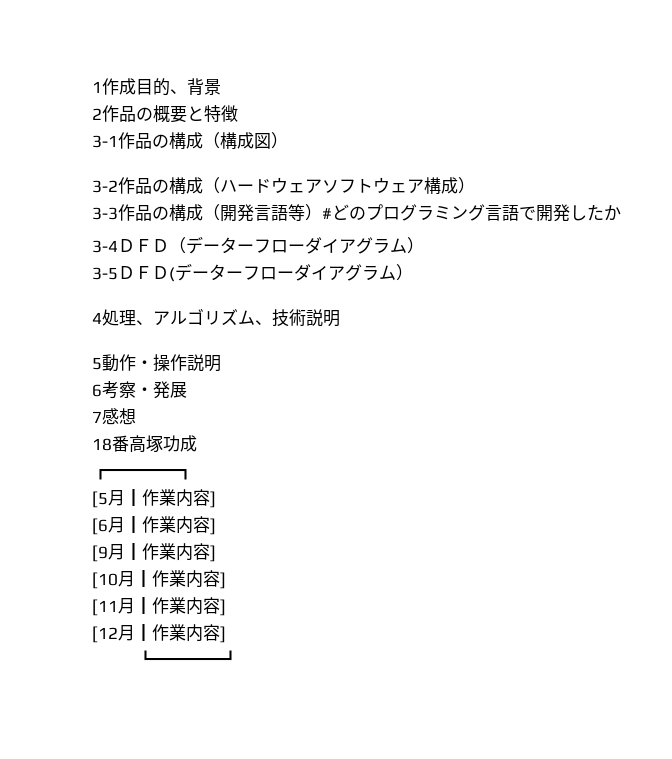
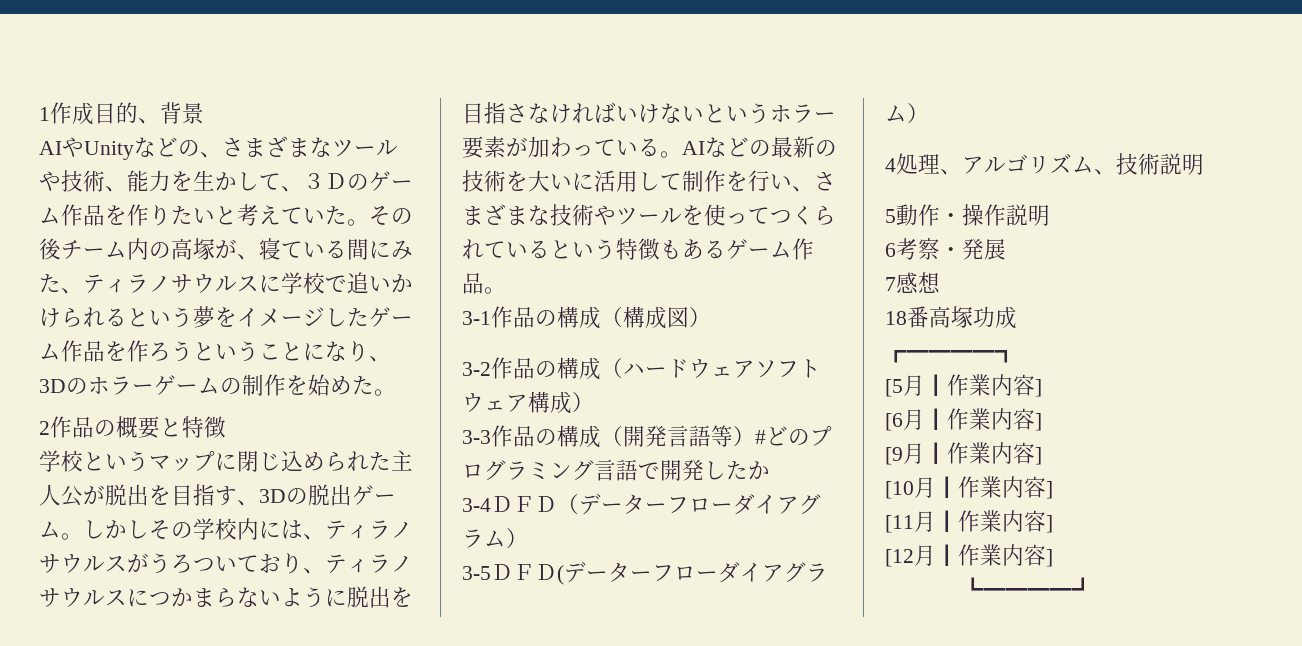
(221, 87) none -> [39,136,398,160] [39,170,413,192] [39,204,413,226] [39,238,413,260] [39,272,413,294] [39,306,413,328] [39,340,391,362] [39,374,396,396] // AIやUnityなどの、さまざまなツールや技術、能力を生かして、３Ｄのゲーム作品を作りたいと考えていた。その後チーム内の高塚が、寝ている間にみた、ティラノサウルスに学校で追いかけられるという夢をイメージしたゲーム作品を作ろうということになり、3Dのホラーゲームの制作を始めた。
(238, 113) none -> [39,450,413,472] [39,484,396,507] [39,518,413,540] [39,553,413,574] [39,586,413,608] [462,102,836,124] [462,136,837,159] [462,170,836,192] [462,204,836,226] [462,238,814,260] [462,273,506,294] // 学校というマップに閉じ込められた主人公が脱出を目指す、3Dの脱出ゲーム。しかしその学校内には、ティラノサウルスがうろついており、ティラノサウルスにつかまらないように脱出を目指さなければいけないというホラー要素が加わっている。AIなどの最新の技術を大いに活用して制作を行い、さまざまな技術やツールを使ってつくられているという特徴もあるゲーム作品。

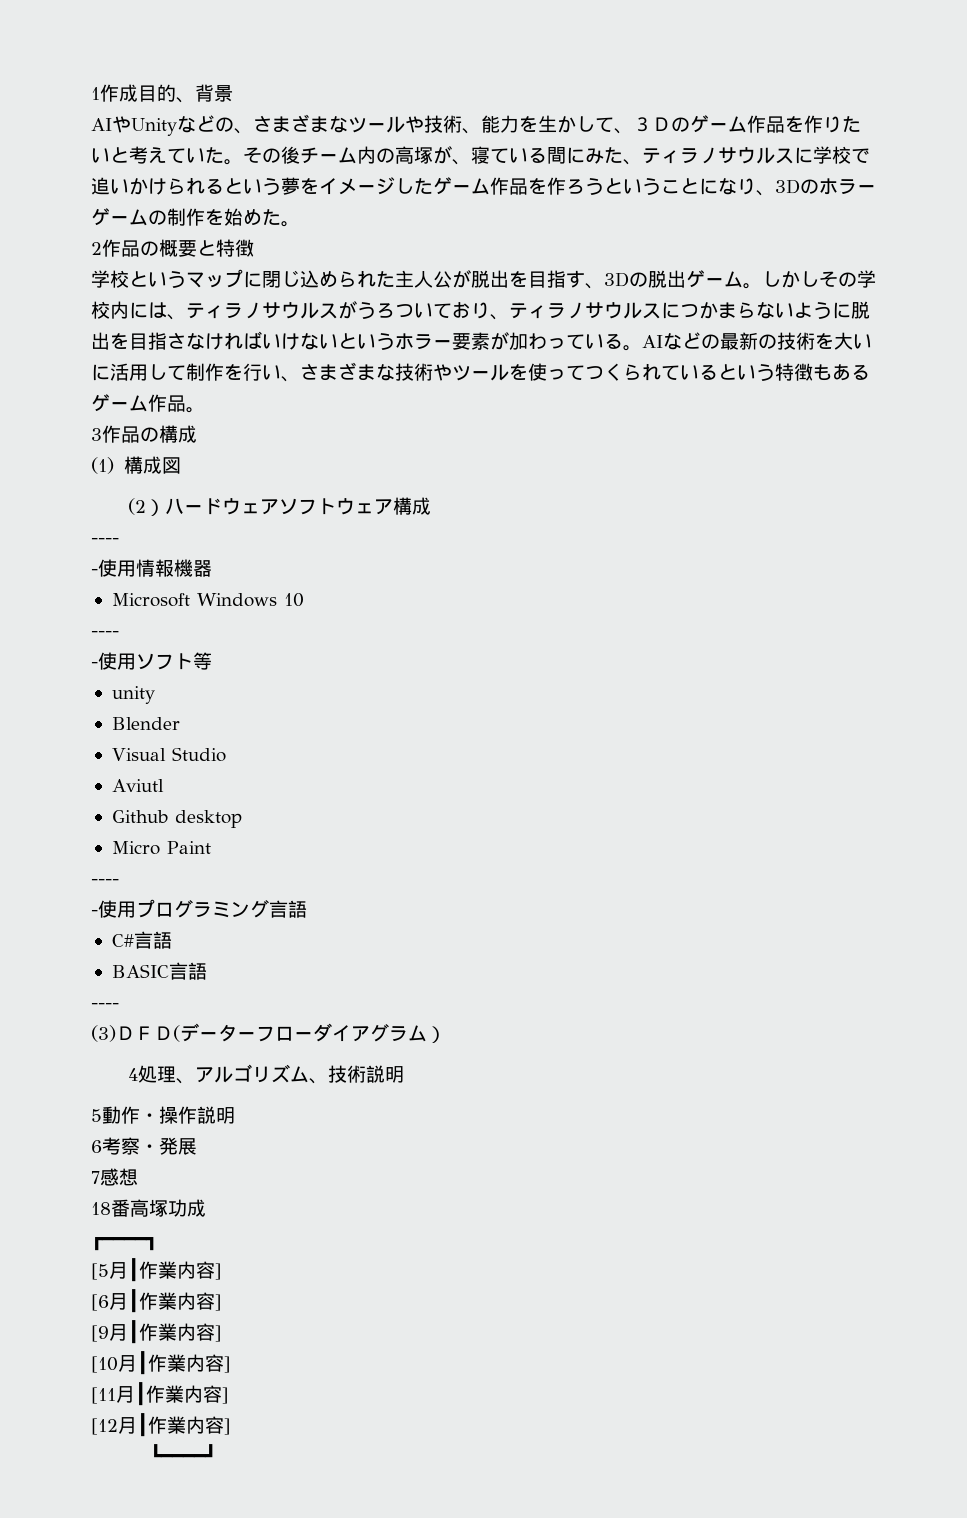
[462,306,623,329] 3-1作品の構成（ -> [91,425,197,443] [91,457,114,474] 3作品の構成 // (1)
[689,307,711,328] [462,357,623,380] ） // 3-2作品の構成（ -> [127,498,165,516] // (2）
[572,392,594,413] [462,425,810,448] ） // 3-3作品の構成（開発言語等）#どの -> [91,538,119,544] [91,559,212,577] [111,593,304,607] [91,631,119,637] [91,652,212,670] [111,686,155,704] [111,717,180,730] [111,747,226,762] [111,779,164,792] [111,810,242,828] [111,841,211,855] [91,879,119,885] [91,900,136,918] // ---- // -使用情報機器 // Microsoft Windows 10 // ---- // -使用ソフト等 // unity // Blender // Visual Studio // Aviutl // Github desktop // Micro Paint // ---- // -使用
[638,459,770,481] [462,494,821,515] [462,528,528,549] [462,566,491,580] で開発したか // 3-4ＤＦＤ（データーフローダイアグラム） // 3-5 -> [111,931,172,949] [111,962,207,980] [91,1003,119,1009] [91,1025,116,1042] // C#言語 // BASIC言語 // ---- // (3)

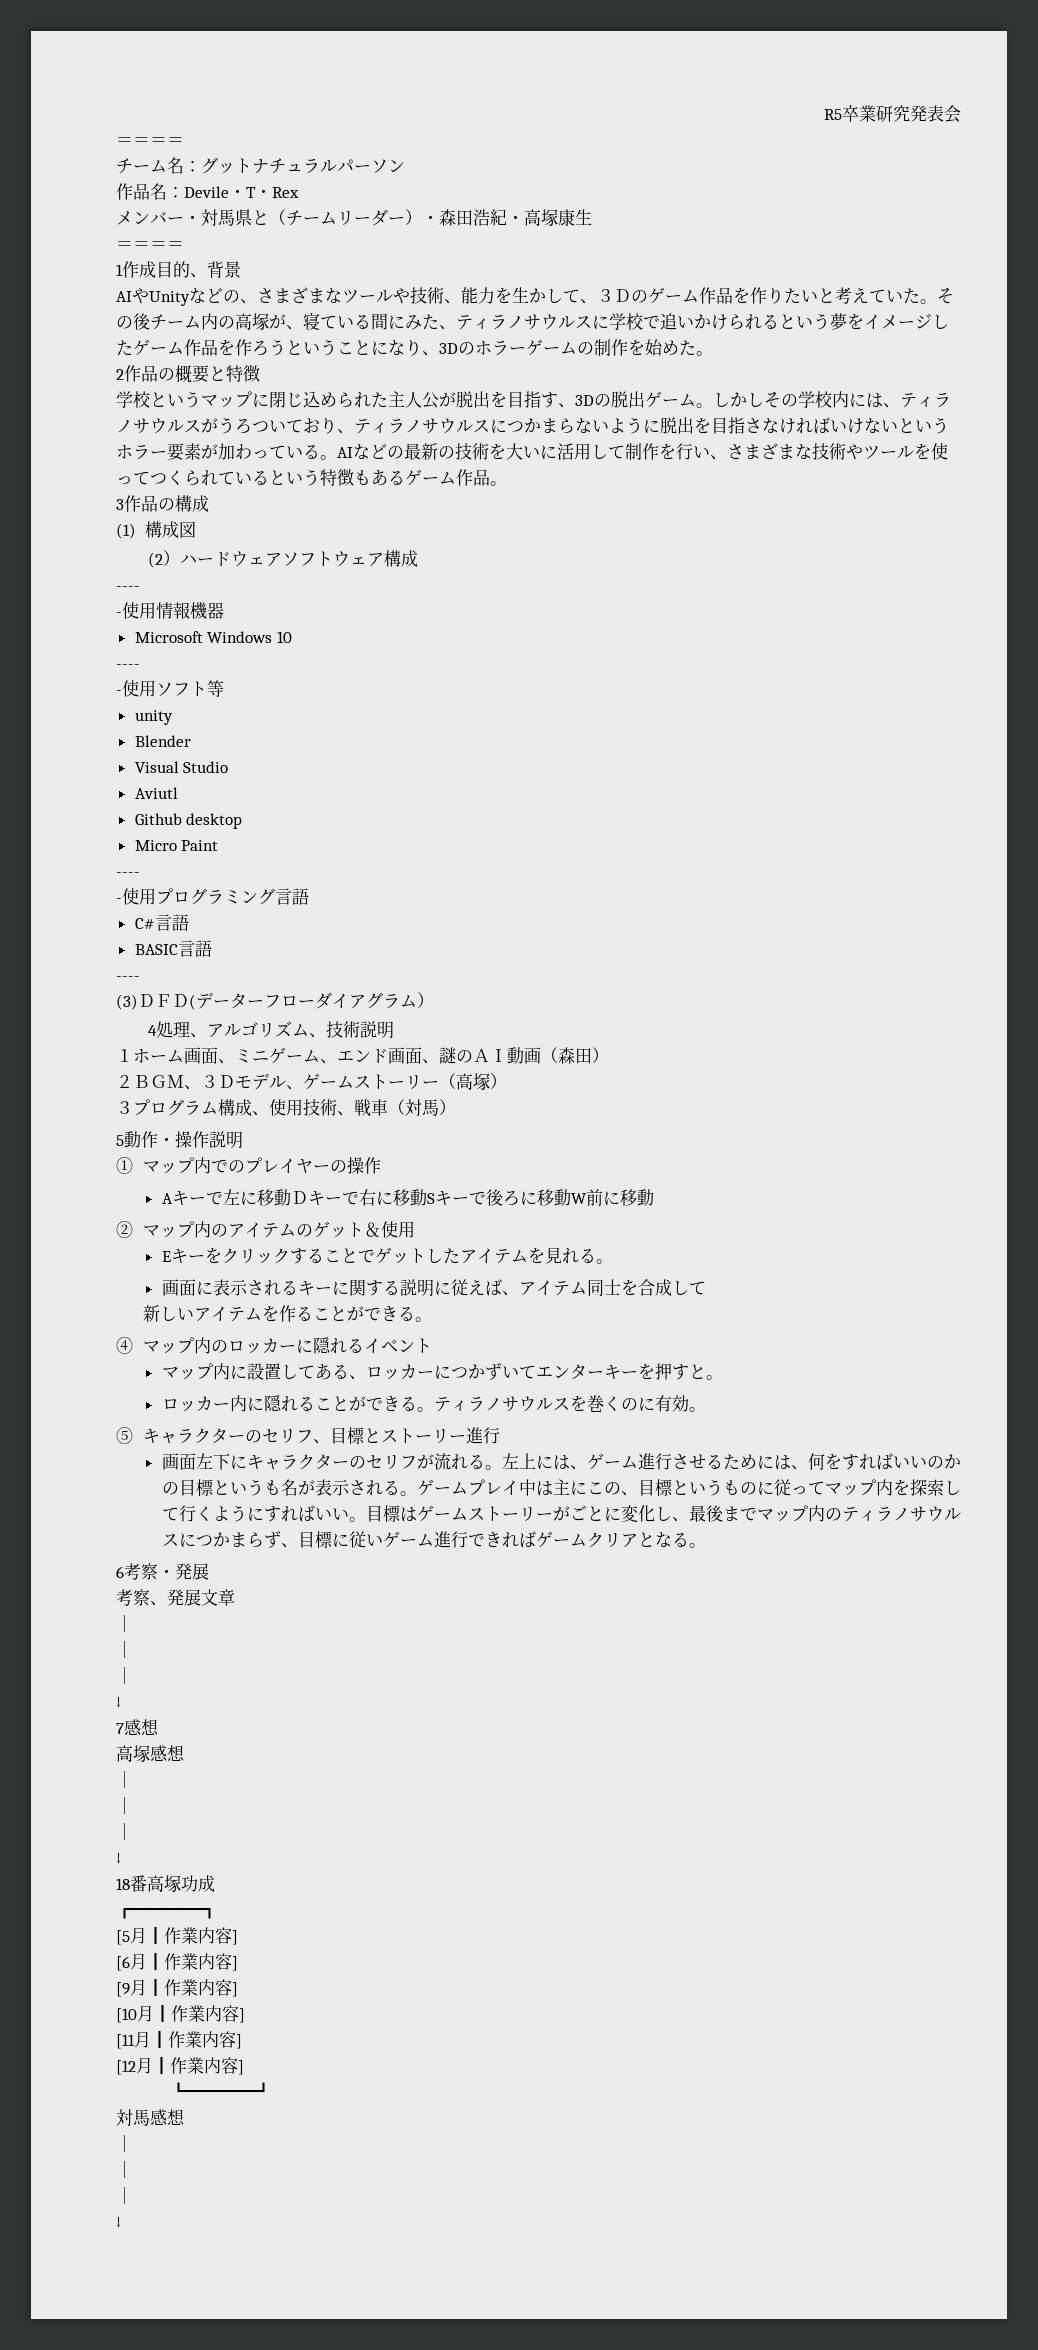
(91, 93) none -> [824,104,961,123] [116,137,184,146] [116,157,405,174] [116,183,299,200] [116,209,592,226] [116,241,184,250] R5卒業研究発表会 // ＝＝＝＝ // チーム名：グットナチュラルパーソン // 作品名：Devile・T・Rex // メンバー・対馬県と（チームリーダー）・森田浩紀・高塚康生 // ＝＝＝＝ //
(404, 1074) none -> [116,1047,609,1064] [116,1073,507,1090] [116,1099,456,1117] // １ホーム画面、ミニゲーム、エンド画面、謎のＡＩ動画（森田） // ２ＢＧＭ、３Ｄモデル、ゲームストーリー（高塚） // ３プログラム構成、使用技術、戦車（対馬）
[91,1137,197,1155] [91,1168,138,1186] 6考察・発展 // 7感想 -> [116,1157,381,1174] [161,1189,654,1206] [116,1221,415,1238] [161,1247,613,1264] [161,1279,706,1297] [142,1305,432,1322] [116,1337,432,1354] [161,1363,723,1380] [161,1395,706,1412] [116,1427,500,1444] [161,1453,961,1470] [161,1479,961,1496] [161,1505,961,1522] [161,1531,706,1548] [116,1563,209,1580] [116,1589,235,1606] [116,1615,133,1632] [116,1641,133,1658] [116,1667,133,1684] [116,1696,121,1708] [116,1719,159,1736] [116,1745,185,1762] [116,1771,133,1788] [116,1797,133,1814] [116,1823,133,1840] [116,1852,121,1864] ①マップ内でのプレイヤーの操作 // Aキーで左に移動Ｄキーで右に移動Sキーで後ろに移動W前に移動 // ②マップ内のアイテムのゲット＆使用 // Eキーをクリックすることでゲットしたアイテムを見れる。 // 画面に表示されるキーに関する説明に従えば、アイテム同士を合成して // 新しいアイテムを作ることができる。 // ④マップ内のロッカーに隠れるイベント // マップ内に設置してある、ロッカーにつかずいてエンターキーを押すと。 // ロッカー内に隠れることができる。ティラノサウルスを巻くのに有効。 // ⑤キャラクターのセリフ、目標とストーリー進行 // 画面左下にキャラクターのセリフが流れる。左上には、ゲーム進行させるためには、何をすればいいのかの目標というも名が表示される。ゲームプレイ中は主にこの、目標というものに従ってマップ内を探索して行くようにすればいい。目標はゲームストーリーがごとに変化し、最後までマップ内のティラノサウルスにつかまらず、目標に従いゲーム進行できればゲームクリアとなる。 // 6考察・発展 // 考察、発展文章 // ｜ // ｜ // ｜ // ↓ // 7感想 // 高塚感想 // ｜ // ｜ // ｜ // ↓
(216, 1453) none -> [116,2109,185,2126] [116,2135,133,2152] [116,2161,133,2178] [116,2187,133,2204] [116,2216,121,2228] // 対馬感想 // ｜ // ｜ // ｜ // ↓

